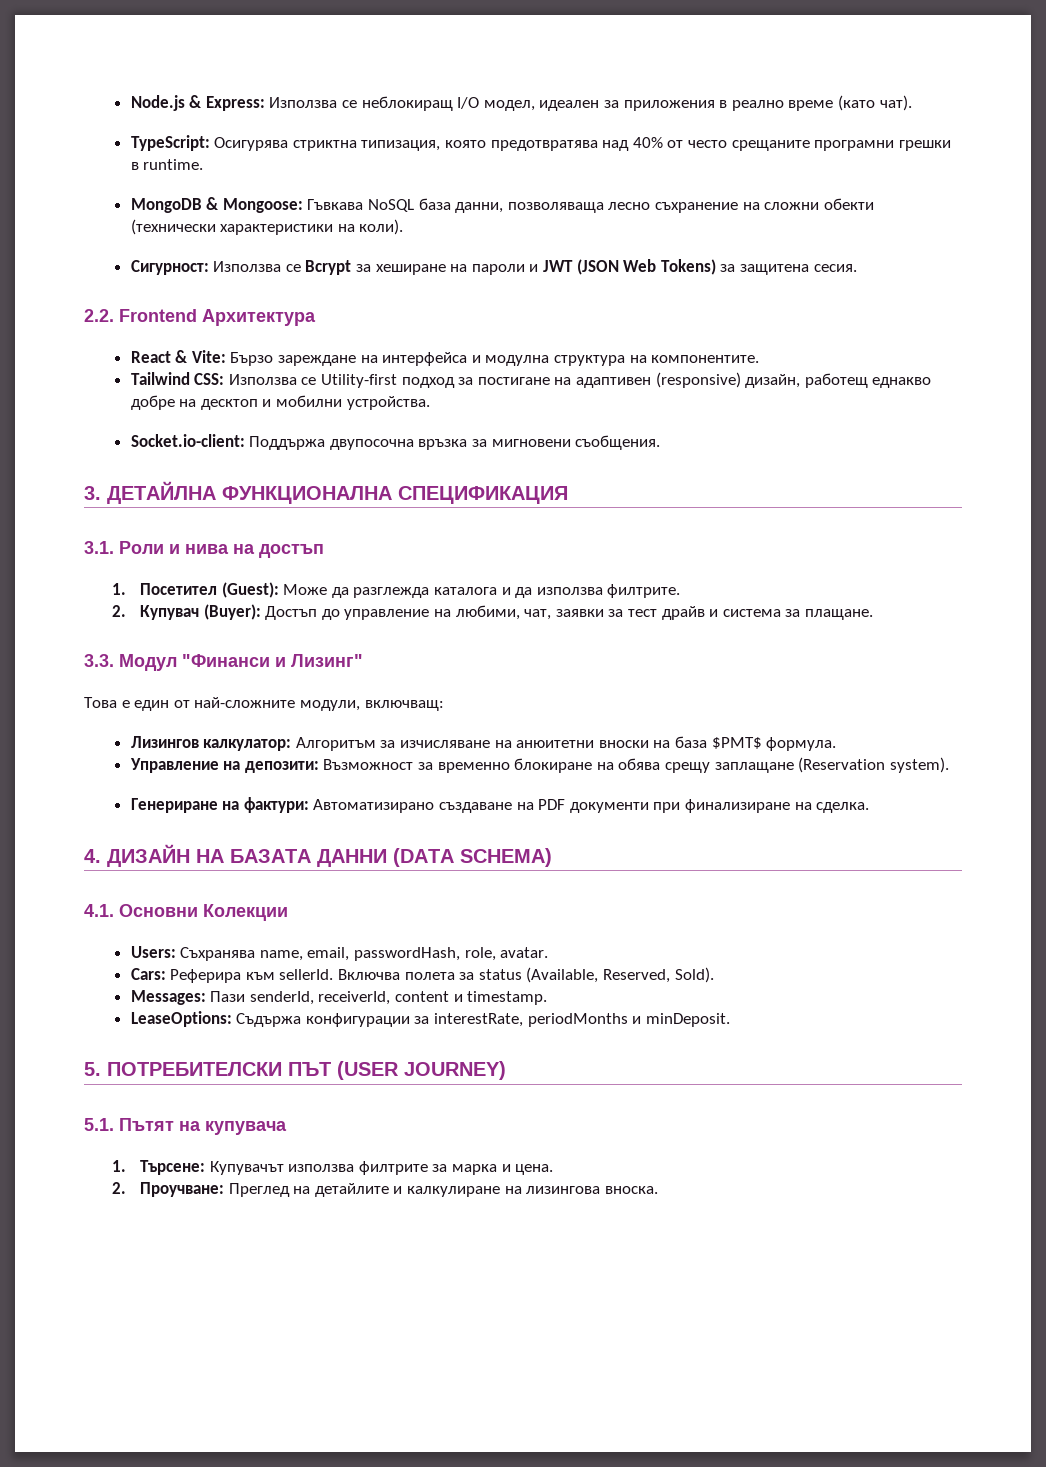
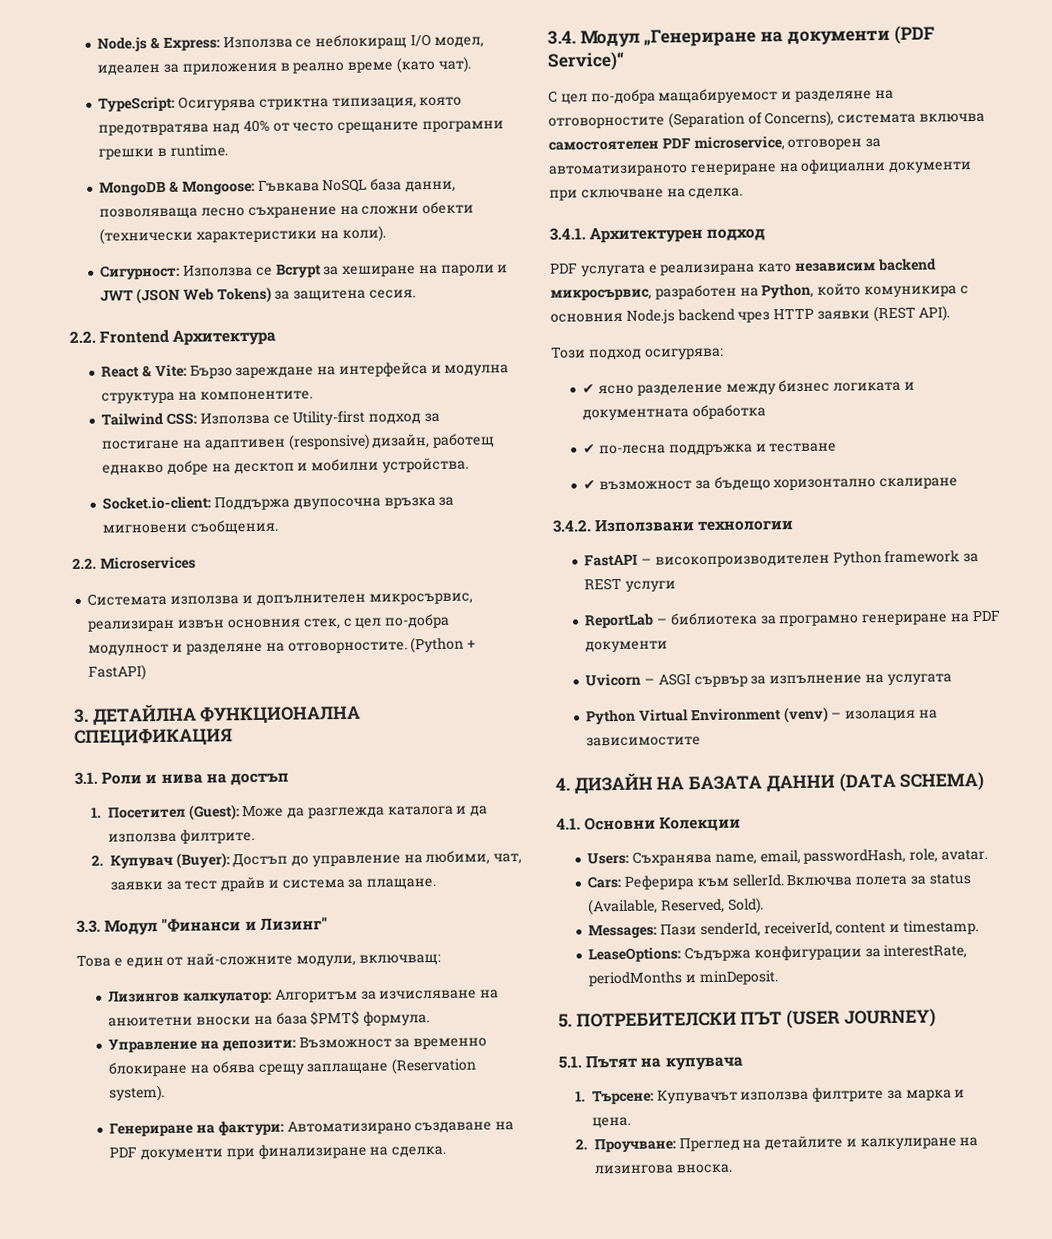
(661, 442) none -> [72,556,196,570] [87,592,473,606] [87,613,451,632] [88,636,477,656] [88,664,147,681] // 2.2. Microservices // Системата използва и допълнителен микросървис, реализиран извън основния стек, с цел по-добра модулност и разделяне на отговорностите. (Python + FastAPI)
(870, 807) none -> [547,25,935,48] [547,51,624,71] [548,88,894,105] [548,110,985,129] [548,136,882,152] [549,159,973,177] [549,187,744,201] [549,226,766,244] [550,258,937,277] [550,283,969,301] [550,305,951,324] [551,347,724,361] [582,379,915,396] [582,404,766,421] [583,442,838,456] [583,476,959,491] [552,518,795,533] [584,550,980,568] [584,577,676,592] [584,610,1001,629] [585,640,669,653] [585,673,952,688] [586,706,938,725] [586,736,702,747] // 3.4. Модул „Генериране на документи (PDF Service)“ // С цел по-добра мащабируемост и разделяне на отговорностите (Separation of Concerns), системата включва самостоятелен PDF microservice, отговорен за автоматизираното генериране на официални документи при сключване на сделка. // 3.4.1. Архитектурен подход // PDF услугата е реализирана като независим backend микросървис, разработен на Python, който комуникира с основния Node.js backend чрез HTTP заявки (REST API). // Този подход осигурява: // ✔ ясно разделение между бизнес логиката и документната обработка // ✔ по-лесна поддръжка и тестване // ✔ възможност за бъдещо хоризонтално скалиране // 3.4.2. Използвани технологии // FastAPI – високопроизводителен Python framework за REST услуги // ReportLab – библиотека за програмно генериране на PDF документи // Uvicorn – ASGI сървър за изпълнение на услугата // Python Virtual Environment (venv) – изолация на зависимостите

